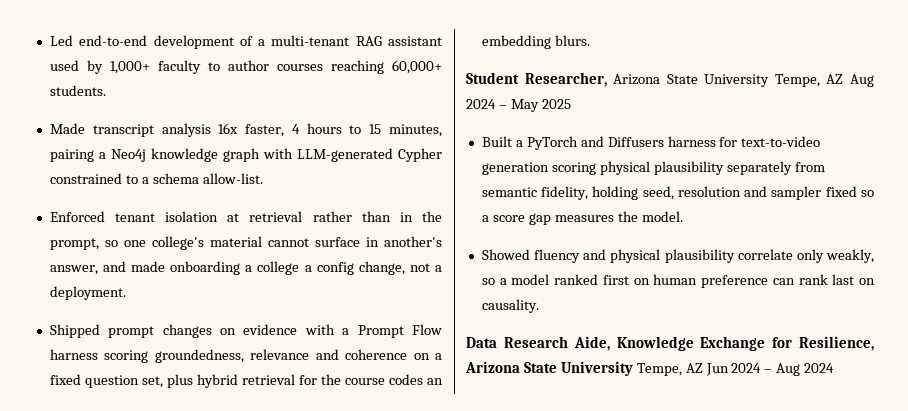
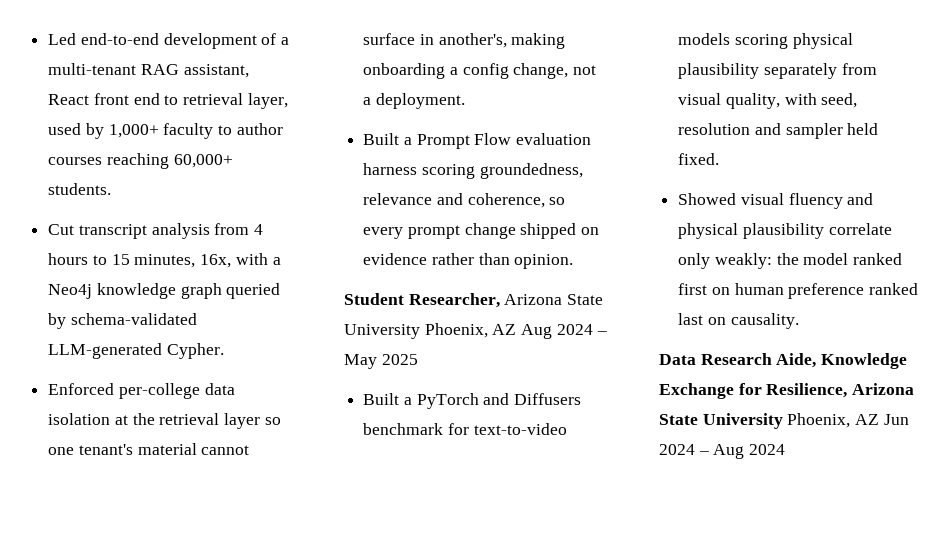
[388,36,442,46] assistant -> [183,64,249,78] [48,93,288,109] assistant, React front end to retrieval layer,
[49,123,85,134] Made -> [48,224,75,235] Cut
[218,123,285,137] 16x faster, -> [214,223,250,235] from
[49,149,94,162] pairing -> [200,253,268,268] 16x, with
[262,148,442,162] [49,173,263,184] [49,211,443,222] [49,238,99,250] with LLM-generated Cypher constrained to a schema allow-list. // Enforced tenant isolation at retrieval rather than in the prompt, -> [226,283,281,299] [48,313,197,329] [48,343,224,359] [48,383,235,399] [48,413,261,429] queried by schema-validated LLM-generated Cypher. // Enforced per-college data isolation at the retrieval layer
[151,236,204,250] college's -> [78,444,133,455] tenant's
[384,236,443,247] [49,261,300,275] another's answer, and made onboarding a college -> [438,33,566,49] [363,63,446,79] another's, making onboarding
[49,324,335,338] Shipped prompt changes on evidence with -> [363,133,400,145] Built
(443, 329) none -> [516,133,592,145] evaluation
[345,349,443,360] [49,374,443,388] [481,35,590,49] coherence on a fixed question set, plus hybrid retrieval for the course codes an embedding blurs. -> [467,193,566,208] [363,223,600,239] [363,253,574,269] coherence, so every prompt change shipped on evidence rather than opinion.
[774,74,820,87] Tempe, -> [424,323,488,338] Phoenix,
[667,136,716,147] harness -> [363,423,444,435] benchmark
[481,162,549,175] generation -> [678,33,731,45] models
[481,186,639,200] semantic fidelity, holding -> [678,93,817,109] visual quality, with
[825,186,875,197] [481,211,683,225] fixed so a score gap measures the model. -> [847,123,879,135] [678,153,720,165] held fixed.
(530, 254) none -> [740,193,784,205] visual
[826,249,874,263] [481,278,507,285] weakly, so a -> [714,253,799,269] weakly: the
[772,274,828,285] can rank -> [869,283,919,295] ranked
[636,363,682,376] Tempe, -> [787,413,851,428] Phoenix,

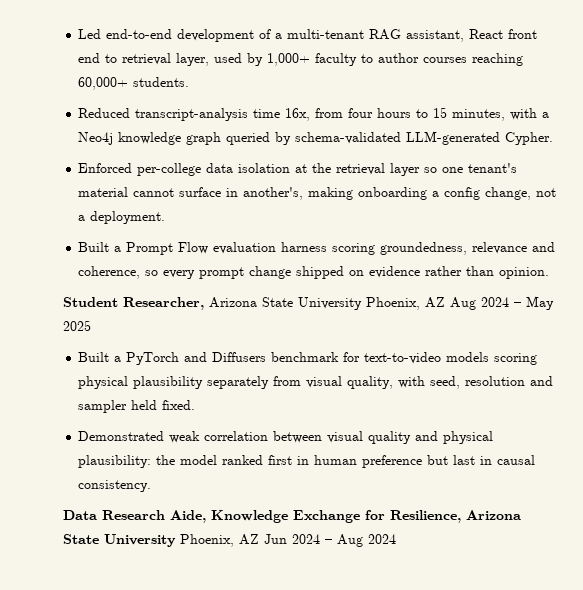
[48,223,264,239] Cut transcript analysis from 4 -> [78,108,374,121] Reduced transcript-analysis time 16x, from four
[200,254,232,268] 16x, -> (506, 115) none
[678,193,874,209] [678,223,892,239] [678,253,772,269] Showed visual fluency and physical plausibility correlate only weakly: -> [78,431,494,444] [78,455,152,468] Demonstrated weak correlation between visual quality and physical plausibility:
[711,287,730,295] on -> [297,456,310,465] in
[869,283,919,295] [678,313,799,329] ranked last on causality. -> [427,455,536,465] [78,480,152,492] but last in causal consistency.

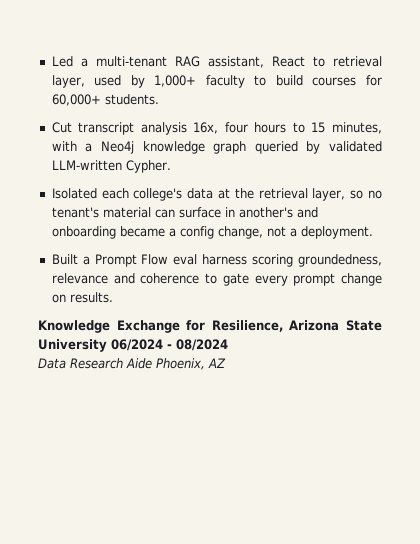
[106,29,272,42] end-to-end development of -> (73, 61) none
[508,29,538,39] [78,53,101,63] front end -> (305, 61) none
[378,53,524,66] author courses reaching -> [275,75,382,86] build courses for
[78,108,344,121] Reduced transcript-analysis time 16x, from -> [51,122,219,135] Cut transcript analysis 16x,
[295,131,501,145] schema-validated LLM-generated -> [329,141,382,152] [51,160,122,171] validated LLM-written
[78,163,464,176] Enforced per-college data isolation at the retrieval layer so one -> [51,188,382,201] Isolated each college's data at the retrieval layer, so no
[133,188,175,197] cannot -> [154,209,175,218] can
[243,187,428,200] another's, making onboarding -> [238,207,318,218] [51,226,165,239] another's and onboarding became
[213,242,277,254] evaluation -> [173,254,198,265] eval
[78,266,550,279] [63,296,554,310] [63,320,91,331] [78,352,538,365] [78,376,554,389] [78,400,196,413] [78,431,494,444] [78,455,536,468] [78,480,152,492] [63,510,206,523] coherence, so every prompt change shipped on evidence rather than opinion. // Student Researcher, Arizona State University Phoenix, AZ Aug 2024 – May 2025 // Built a PyTorch and Diffusers benchmark for text-to-video models scoring physical plausibility separately from visual quality, with seed, resolution and sampler held fixed. // Demonstrated weak correlation between visual quality and physical plausibility: the model ranked first in human preference but last in causal consistency. // Data Research Aide, -> [140,273,382,286] [51,292,113,303] coherence to gate every prompt change on results. //
[180,534,396,547] Phoenix, AZ Jun 2024 – Aug 2024 -> [111,339,228,351] [38,358,226,370] 06/2024 - 08/2024 // Data Research Aide Phoenix, AZ

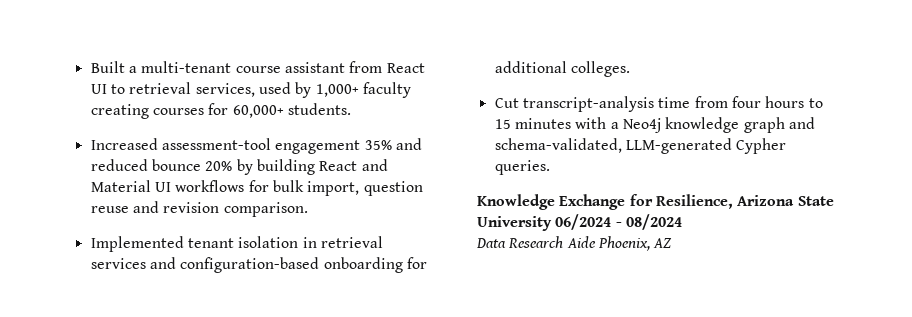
[51,56,73,67] Led -> [90,61,125,73] Built
[174,56,305,68] RAG assistant, React -> [235,61,425,73] [90,84,107,94] course assistant from React UI
[51,75,85,88] layer, -> [195,83,255,97] services,
[254,75,303,86] to build -> [90,104,149,119] creating
[51,122,219,135] Cut transcript analysis 16x, -> [90,138,422,154] [90,159,388,175] [90,180,423,196] [90,201,308,217] [90,236,383,252] [90,257,427,273] [494,61,630,77] [494,96,728,112] Increased assessment-tool engagement 35% and reduced bounce 20% by building React and Material UI workflows for bulk import, question reuse and revision comparison. // Implemented tenant isolation in retrieval services and configuration-based onboarding for additional colleges. // Cut transcript-analysis time from
[332,122,382,134] minutes, -> [514,118,571,129] minutes
[254,141,382,154] [51,160,171,173] [51,188,382,201] [51,207,318,218] [51,226,373,239] [51,254,382,267] [51,273,382,286] [51,292,113,303] queried by validated LLM-written Cypher. // Isolated each college's data at the retrieval layer, so no tenant's material can surface in another's and onboarding became a config change, not a deployment. // Built a Prompt Flow eval harness scoring groundedness, relevance and coherence to gate every prompt change on results. -> [788,117,815,129] [494,138,787,154] [494,160,550,175] and schema-validated, LLM-generated Cypher queries.

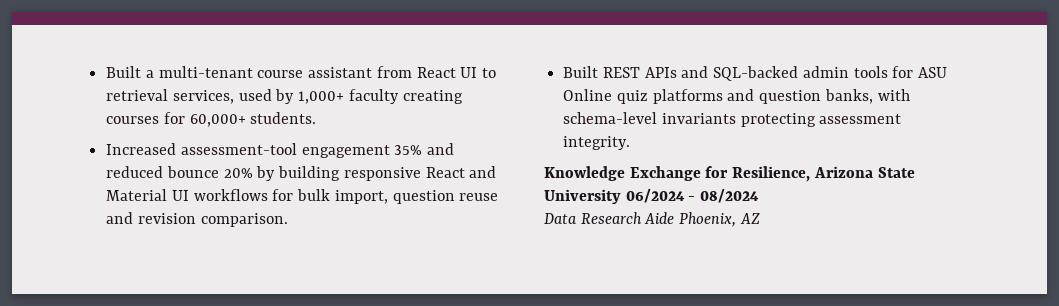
(315, 167) none -> [343,167,421,181] responsive
[90,236,383,252] [90,257,427,273] [494,61,630,77] [494,96,823,112] [494,117,815,133] [494,138,787,154] [494,160,550,175] Implemented tenant isolation in retrieval services and configuration-based onboarding for additional colleges. // Cut transcript-analysis time from four hours to 15 minutes with a Neo4j knowledge graph and schema-validated, LLM-generated Cypher queries. -> [563,66,948,81] [563,89,910,104] [563,112,902,127] [563,136,631,150] Built REST APIs and SQL-backed admin tools for ASU Online quiz platforms and question banks, with schema-level invariants protecting assessment integrity.

